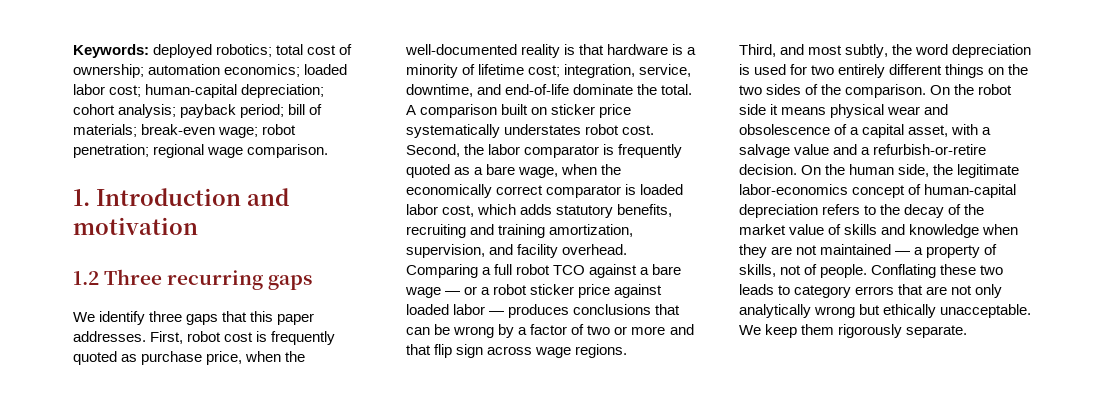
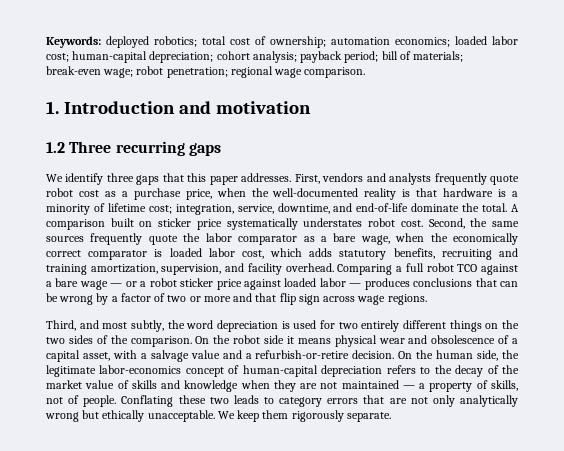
[187,331,336,345] [73,351,138,365] robot cost is frequently quoted as -> [322,173,519,185] [46,188,128,197] vendors and analysts frequently quote robot cost as a
[488,144,683,158] [406,164,450,178] labor comparator is frequently quoted -> [492,221,520,227] [46,233,298,245] same sources frequently quote the labor comparator

